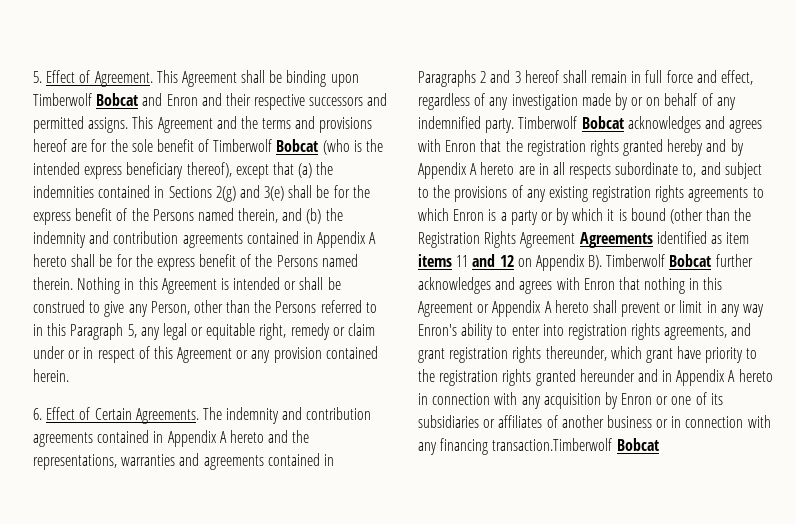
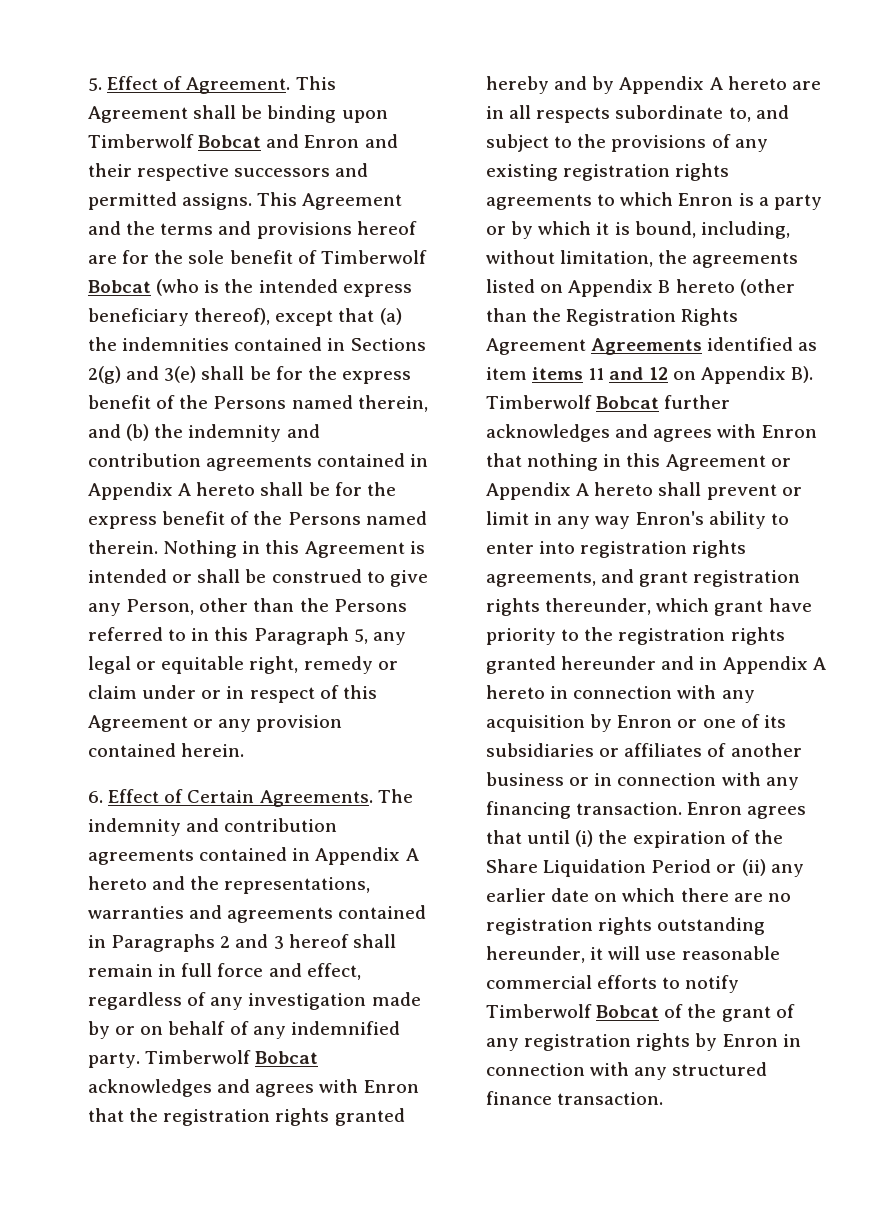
[630,208,666,221] bound -> [634,221,790,239] [486,250,799,268] [486,279,735,297] bound, including, without limitation, the agreements listed on Appendix B hereto
[492,438,659,451] transaction.Timberwolf Bobcat -> [576,802,807,819] [486,830,783,848] [486,859,804,877] [486,888,791,902] [486,917,766,935] [486,946,780,963] [486,975,740,993] [486,1004,795,1022] [486,1033,801,1051] [486,1062,768,1080] [486,1091,664,1105] transaction. Enron agrees that until (i) the expiration of the Share Liquidation Period or (ii) any earlier date on which there are no registration rights outstanding hereunder, it will use reasonable commercial efforts to notify Timberwolf Bobcat of the grant of any registration rights by Enron in connection with any structured finance transaction.

